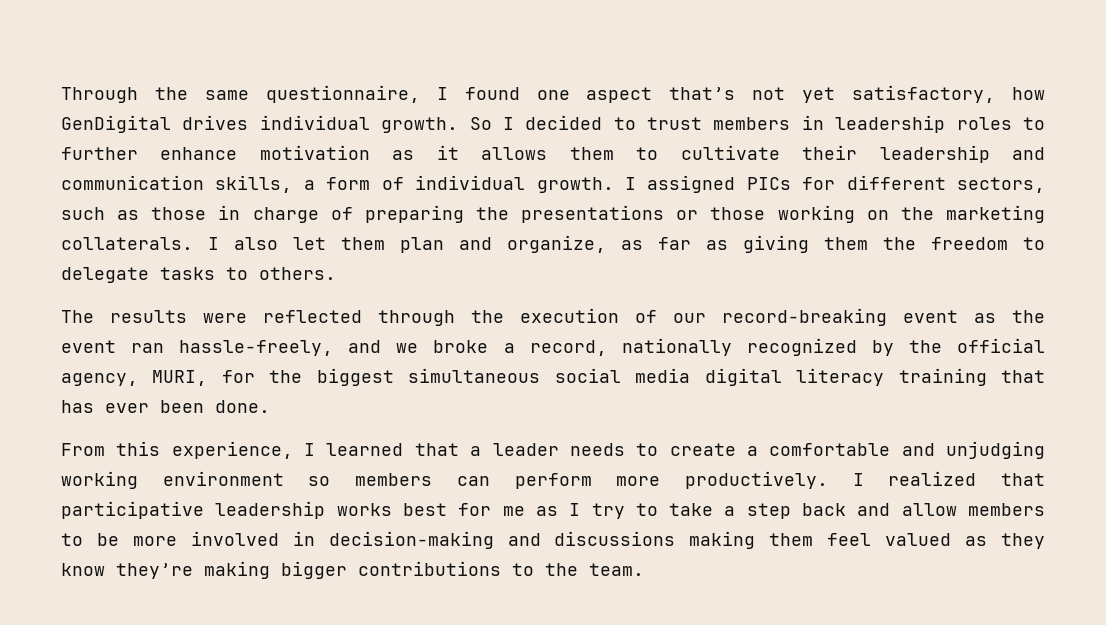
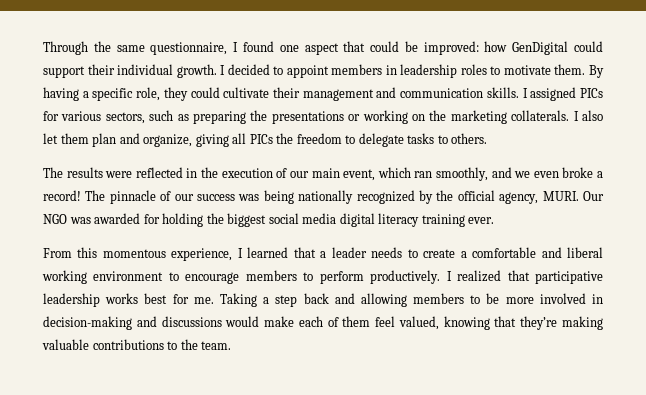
[669,85,1045,103] [61,115,492,133] that’s not yet satisfactory, how GenDigital drives individual growth. So -> [343,41,603,55] [43,64,217,78] that could be improved: how GenDigital could support their individual growth.
[647,117,703,130] trust -> [286,65,329,78] appoint
[61,145,659,160] further enhance motivation as it allows them to -> [503,64,605,78] [43,87,220,101] motivate them. By having a specific role, they could
[879,145,990,163] leadership -> [302,89,374,101] management
[215,175,614,193] skills, a form of individual growth. -> [486,87,519,98] skills.
[846,175,946,190] different -> [61,111,102,121] various
[151,205,353,223] those in charge of -> (189, 117) none
[710,207,766,220] those -> (361, 117) none
[621,235,868,253] as far as giving them -> [195,133,273,147] giving all PICs
[378,310,455,326] through -> [186,168,198,178] in
[722,308,1045,326] [61,340,334,356] record-breaking event as the event ran hassle-freely, -> [311,167,488,181] main event, which ran smoothly,
(419, 348) none -> [533,171,559,178] even
[529,340,607,356] record, -> [43,190,294,204] record! The pinnacle of our success was being
[152,370,255,386] MURI, for -> [542,191,604,201] [43,213,204,227] MURI. Our NGO was awarded for holding
[408,368,541,383] simultaneous -> (267, 220) none
[1001,370,1046,383] [61,400,270,413] that has ever been done. -> [468,217,495,224] ever.
(161, 448) none -> [102,249,166,258] momentous
[946,441,1045,459] unjudging -> [567,247,604,258] liberal
[308,473,661,489] so members can perform more -> [168,270,364,284] to encourage members to perform
[502,503,714,519] me as I try to take -> [193,293,257,307] me. Taking
[901,503,957,516] allow -> [360,293,407,307] allowing
[689,531,1045,549] [61,563,105,576] making them feel valued as they know -> [225,316,517,330] would make each of them feel valued, knowing that
[281,561,347,579] bigger -> [42,339,89,350] valuable

